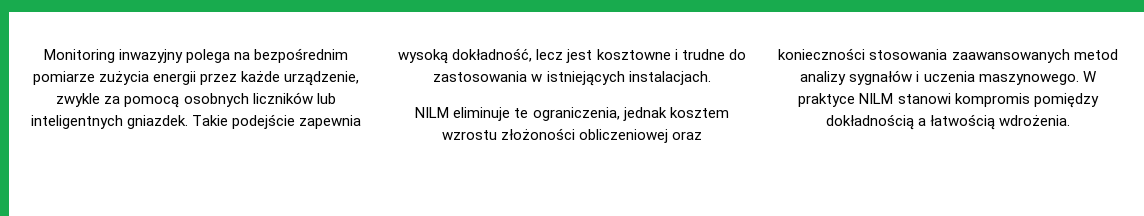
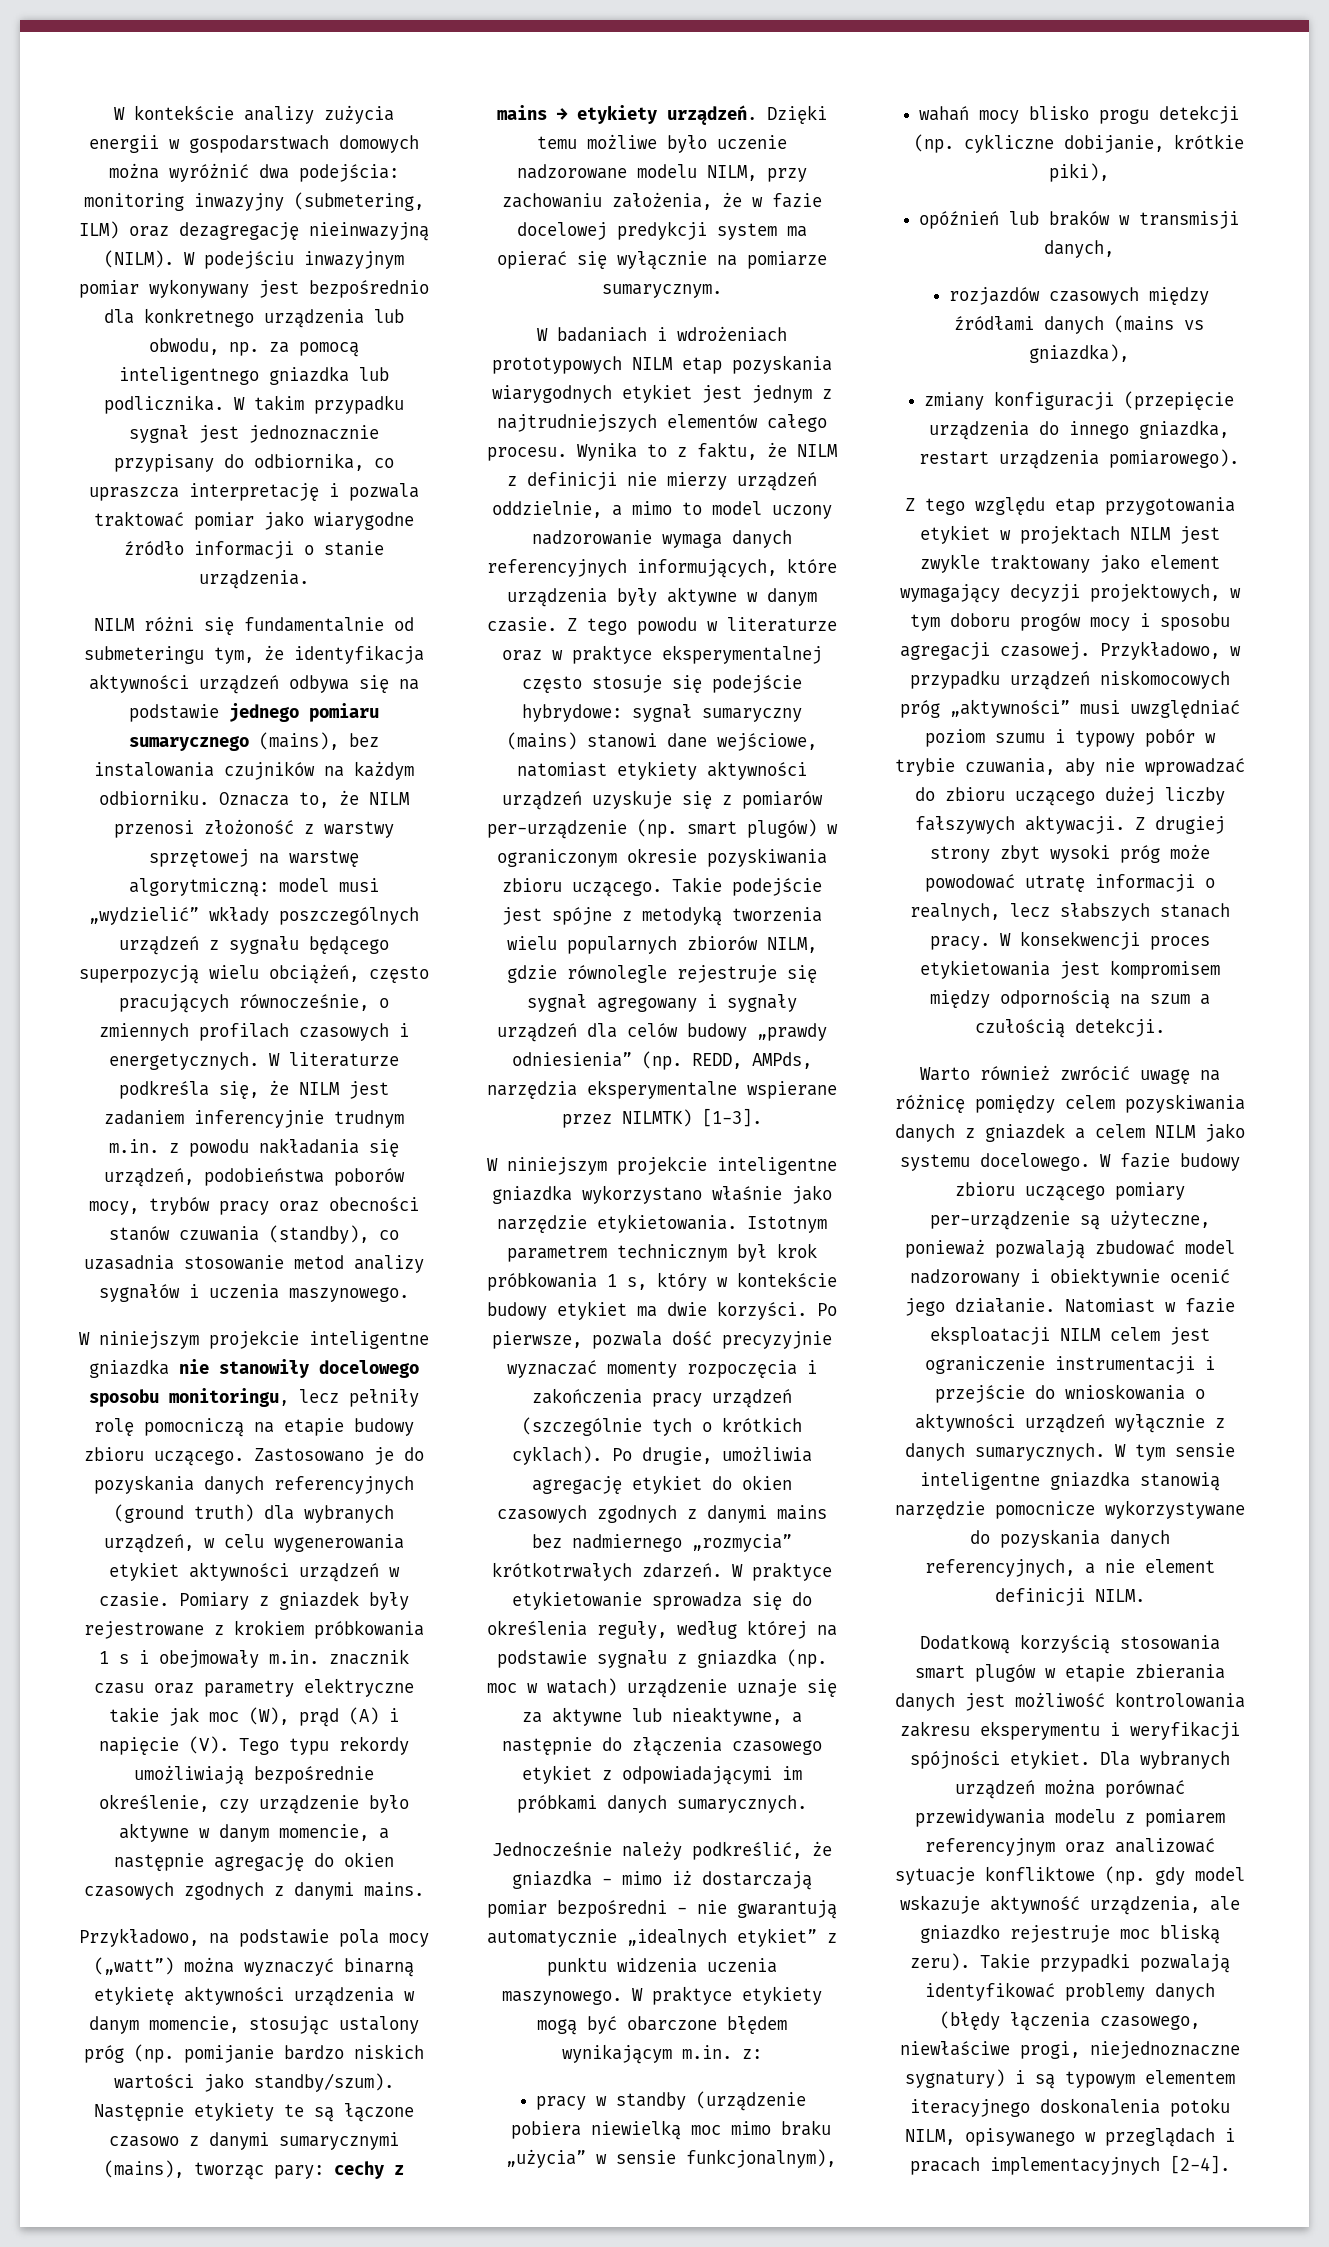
[43,48,349,63] [32,71,360,86] [56,92,336,108] [30,114,362,129] [398,48,746,64] [433,71,711,86] [415,107,729,121] [441,128,703,143] [778,48,1070,63] Monitoring inwazyjny polega na bezpośrednim pomiarze zużycia energii przez każde urządzenie, zwykle za pomocą osobnych liczników lub inteligentnych gniazdek. Takie podejście zapewnia wysoką dokładność, lecz jest kosztowne i trudne do zastosowania w istniejących instalacjach. // NILM eliminuje te ograniczenia, jednak kosztem wzrostu złożoności obliczeniowej oraz konieczności stosowania zaawansowanych -> [113,105,394,124] [88,135,419,153] [108,163,399,182] [83,192,424,211] [78,221,429,241] [103,250,404,269] [78,279,429,298] [103,308,404,328] [148,338,359,357] [118,366,389,385] [103,395,404,414] [128,425,379,443] [113,453,394,472] [88,483,419,501] [93,511,414,530] [123,541,384,559] [198,570,309,589] [93,616,414,635] [83,645,424,664] [88,674,419,694] [128,703,379,722] [128,732,379,751] [93,761,414,780] [98,790,409,808] [113,819,394,838] [148,849,359,867] [128,878,379,897] [88,906,419,925] [118,936,389,955] [78,964,429,984] [118,994,389,1013] [98,1023,409,1041] [108,1052,399,1070] [118,1080,389,1099] [103,1110,404,1128] [108,1138,399,1157] [103,1168,405,1187] [88,1197,419,1215] [108,1225,399,1244] [83,1255,284,1270] W kontekście analizy zużycia energii w gospodarstwach domowych można wyróżnić dwa podejścia: monitoring inwazyjny (submetering, ILM) oraz dezagregację nieinwazyjną (NILM). W podejściu inwazyjnym pomiar wykonywany jest bezpośrednio dla konkretnego urządzenia lub obwodu, np. za pomocą inteligentnego gniazdka lub podlicznika. W takim przypadku sygnał jest jednoznacznie przypisany do odbiornika, co upraszcza interpretację i pozwala traktować pomiar jako wiarygodne źródło informacji o stanie urządzenia. // NILM różni się fundamentalnie od submeteringu tym, że identyfikacja aktywności urządzeń odbywa się na podstawie jednego pomiaru sumarycznego (mains), bez instalowania czujników na każdym odbiorniku. Oznacza to, że NILM przenosi złożoność z warstwy sprzętowej na warstwę algorytmiczną: model musi „wydzielić” wkłady poszczególnych urządzeń z sygnału będącego superpozycją wielu obciążeń, często pracujących równocześnie, o zmiennych profilach czasowych i energetycznych. W literaturze podkreśla się, że NILM jest zadaniem inferencyjnie trudnym m.in. z powodu nakładania się urządzeń, podobieństwa poborów mocy, trybów pracy oraz obecności stanów czuwania (standby), co uzasadnia stosowanie
[1082,71,1096,82] [798,93,1099,108] [825,114,1071,130] W praktyce NILM stanowi kompromis pomiędzy dokładnością a łatwością wdrożenia. -> [78,1330,429,1349] [88,1359,419,1378] [88,1388,419,1407] [93,1418,414,1437] [83,1447,424,1466] [93,1475,414,1494] [113,1504,394,1523] [103,1534,404,1553] [108,1562,400,1582] [98,1591,409,1610] [83,1620,424,1639] [98,1649,409,1668] [93,1678,414,1697] [108,1707,399,1727] [98,1736,409,1755] [133,1765,374,1785] [98,1794,409,1814] [118,1823,389,1842] [113,1852,394,1871] [83,1882,424,1900] [78,1928,429,1947] [93,1957,414,1977] [93,1986,415,2006] [88,2016,419,2035] [83,2044,424,2063] [113,2073,394,2092] [93,2102,414,2122] [108,2132,399,2150] [103,2160,404,2180] [496,105,827,125] [536,134,787,153] [516,164,807,182] [501,192,822,210] [516,221,807,240] [496,251,827,270] [601,284,722,298] [536,326,787,342] [491,355,832,374] [491,384,832,403] [496,414,827,432] [486,442,837,461] [506,472,817,491] [491,501,832,519] [531,530,792,548] [486,558,837,578] [506,587,817,607] [486,617,837,635] [501,645,822,664] [521,675,802,693] [521,704,802,722] [506,732,817,751] [516,761,807,780] [501,790,823,810] [486,819,838,839] [496,848,827,867] [501,877,822,897] [501,906,822,926] [506,936,817,954] [506,965,817,983] [526,994,797,1012] [496,1023,827,1042] [511,1051,812,1070] [486,1080,837,1099] [561,1108,762,1128] [486,1156,837,1175] [491,1185,832,1204] [496,1214,827,1233] [506,1243,817,1262] [486,1272,837,1291] [486,1301,837,1320] [491,1331,832,1349] [506,1360,817,1378] [531,1388,792,1408] [521,1417,802,1436] [511,1446,812,1465] [531,1475,792,1494] [496,1505,827,1523] [531,1534,792,1552] [491,1562,832,1581] [511,1591,812,1610] [486,1620,837,1639] [496,1649,827,1668] [486,1678,837,1698] [521,1707,802,1726] [501,1737,822,1756] [521,1765,802,1785] [516,1794,807,1813] [491,1841,832,1860] [511,1870,812,1890] [486,1900,837,1919] [486,1928,837,1947] [546,1957,777,1976] [501,1986,822,2005] [536,2016,787,2035] [561,2044,762,2064] [535,2091,806,2111] [510,2120,831,2140] [505,2149,836,2168] [918,105,1239,124] [913,134,1244,153] [1048,163,1109,182] [918,210,1239,229] [1043,240,1114,258] [948,287,1209,305] [953,315,1204,334] [1028,344,1129,363] [923,391,1234,410] [928,420,1229,440] [918,449,1239,469] [904,497,1235,515] [919,525,1220,544] [919,554,1220,573] [899,583,1241,603] [909,613,1230,631] [899,641,1241,660] [909,670,1230,690] [899,699,1240,718] [924,729,1216,747] [894,758,1245,776] [914,786,1225,806] [914,815,1225,834] [929,844,1210,863] [924,874,1215,892] [909,903,1230,921] [929,931,1210,950] [919,960,1220,979] [929,990,1210,1009] [974,1018,1165,1038] [919,1065,1220,1084] [894,1094,1245,1113] [894,1123,1245,1142] [899,1153,1240,1171] [954,1182,1185,1201] [929,1210,1210,1230] [904,1239,1235,1259] [909,1268,1230,1287] [904,1298,1235,1316] [929,1326,1210,1345] [924,1356,1215,1374] [934,1384,1205,1403] [914,1413,1225,1433] [904,1443,1235,1461] [919,1471,1220,1491] [894,1500,1245,1519] [969,1529,1170,1548] [924,1559,1215,1577] [994,1588,1145,1606] [919,1634,1220,1654] [914,1664,1225,1682] [894,1692,1245,1711] [899,1721,1240,1740] [909,1750,1230,1769] [954,1779,1185,1799] [914,1809,1225,1827] [924,1838,1215,1856] [894,1866,1245,1885] [899,1895,1240,1915] [919,1924,1220,1944] [909,1953,1230,1973] [924,1982,1215,2001] [939,2011,1200,2031] [899,2041,1240,2059] [904,2069,1235,2089] [909,2098,1230,2117] [904,2128,1235,2147] [909,2155,1230,2175] // W niniejszym projekcie inteligentne gniazdka nie stanowiły docelowego sposobu monitoringu, lecz pełniły rolę pomocniczą na etapie budowy zbioru uczącego. Zastosowano je do pozyskania danych referencyjnych (ground truth) dla wybranych urządzeń, w celu wygenerowania etykiet aktywności urządzeń w czasie. Pomiary z gniazdek były rejestrowane z krokiem próbkowania 1 s i obejmowały m.in. znacznik czasu oraz parametry elektryczne takie jak moc (W), prąd (A) i napięcie (V). Tego typu rekordy umożliwiają bezpośrednie określenie, czy urządzenie było aktywne w danym momencie, a następnie agregację do okien czasowych zgodnych z danymi mains. // Przykładowo, na podstawie pola mocy („watt”) można wyznaczyć binarną etykietę aktywności urządzenia w danym momencie, stosując ustalony próg (np. pomijanie bardzo niskich wartości jako standby/szum). Następnie etykiety te są łączone czasowo z danymi sumarycznymi (mains), tworząc pary: cechy z mains → etykiety urządzeń. Dzięki temu możliwe było uczenie nadzorowane modelu NILM, przy zachowaniu założenia, że w fazie docelowej predykcji system ma opierać się wyłącznie na pomiarze sumarycznym. // W badaniach i wdrożeniach prototypowych NILM etap pozyskania wiarygodnych etykiet jest jednym z najtrudniejszych elementów całego procesu. Wynika to z faktu, że NILM z definicji nie mierzy urządzeń oddzielnie, a mimo to model uczony nadzorowanie wymaga danych referencyjnych informujących, które urządzenia były aktywne w danym czasie. Z tego powodu w literaturze oraz w praktyce eksperymentalnej często stosuje się podejście hybrydowe: sygnał sumaryczny (mains) stanowi dane wejściowe, natomiast etykiety aktywności urządzeń uzyskuje się z pomiarów per-urządzenie (np. smart plugów) w ograniczonym okresie pozyskiwania zbioru uczącego. Takie podejście jest spójne z metodyką tworzenia wielu popularnych zbiorów NILM, gdzie równolegle rejestruje się sygnał agregowany i sygnały urządzeń dla celów budowy „prawdy odniesienia” (np. REDD, AMPds, narzędzia eksperymentalne wspierane przez NILMTK) [1-3]. // W niniejszym projekcie inteligentne gniazdka wykorzystano właśnie jako narzędzie etykietowania. Istotnym parametrem technicznym był krok próbkowania 1 s, który w kontekście budowy etykiet ma dwie korzyści. Po pierwsze, pozwala dość precyzyjnie wyznaczać momenty rozpoczęcia i zakończenia pracy urządzeń (szczególnie tych o krótkich cyklach). Po drugie, umożliwia agregację etykiet do okien czasowych zgodnych z danymi mains bez nadmiernego „rozmycia” krótkotrwałych zdarzeń. W praktyce etykietowanie sprowadza się do określenia reguły, według której na podstawie sygnału z gniazdka (np. moc w watach) urządzenie uznaje się za aktywne lub nieaktywne, a następnie do złączenia czasowego etykiet z odpowiadającymi im próbkami danych sumarycznych. // Jednocześnie należy podkreślić, że gniazdka - mimo iż dostarczają pomiar bezpośredni - nie gwarantują automatycznie „idealnych etykiet” z punktu widzenia uczenia maszynowego. W praktyce etykiety mogą być obarczone błędem wynikającym m.in. z: // pracy w standby (urządzenie pobiera niewielką moc mimo braku „użycia” w sensie funkcjonalnym), // wahań mocy blisko progu detekcji (np. cykliczne dobijanie, krótkie piki), // opóźnień lub braków w transmisji danych, // rozjazdów czasowych między źródłami danych (mains vs gniazdka), // zmiany konfiguracji (przepięcie urządzenia do innego gniazdka, restart urządzenia pomiarowego). // Z tego względu etap przygotowania etykiet w projektach NILM jest zwykle traktowany jako element wymagający decyzji projektowych, w tym doboru progów mocy i sposobu agregacji czasowej. Przykładowo, w przypadku urządzeń niskomocowych próg „aktywności” musi uwzględniać poziom szumu i typowy pobór w trybie czuwania, aby nie wprowadzać do zbioru uczącego dużej liczby fałszywych aktywacji. Z drugiej strony zbyt wysoki próg może powodować utratę informacji o realnych, lecz słabszych stanach pracy. W konsekwencji proces etykietowania jest kompromisem między odpornością na szum a czułością detekcji. // Warto również zwrócić uwagę na różnicę pomiędzy celem pozyskiwania danych z gniazdek a celem NILM jako systemu docelowego. W fazie budowy zbioru uczącego pomiary per-urządzenie są użyteczne, ponieważ pozwalają zbudować model nadzorowany i obiektywnie ocenić jego działanie. Natomiast w fazie eksploatacji NILM celem jest ograniczenie instrumentacji i przejście do wnioskowania o aktywności urządzeń wyłącznie z danych sumarycznych. W tym sensie inteligentne gniazdka stanowią narzędzie pomocnicze wykorzystywane do pozyskania danych referencyjnych, a nie element definicji NILM. // Dodatkową korzyścią stosowania smart plugów w etapie zbierania danych jest możliwość kontrolowania zakresu eksperymentu i weryfikacji spójności etykiet. Dla wybranych urządzeń można porównać przewidywania modelu z pomiarem referencyjnym oraz analizować sytuacje konfliktowe (np. gdy model wskazuje aktywność urządzenia, ale gniazdko rejestruje moc bliską zeru). Takie przypadki pozwalają identyfikować problemy danych (błędy łączenia czasowego, niewłaściwe progi, niejednoznaczne sygnatury) i są typowym elementem iteracyjnego doskonalenia potoku NILM, opisywanego w przeglądach i pracach implementacyjnych [2-4].

